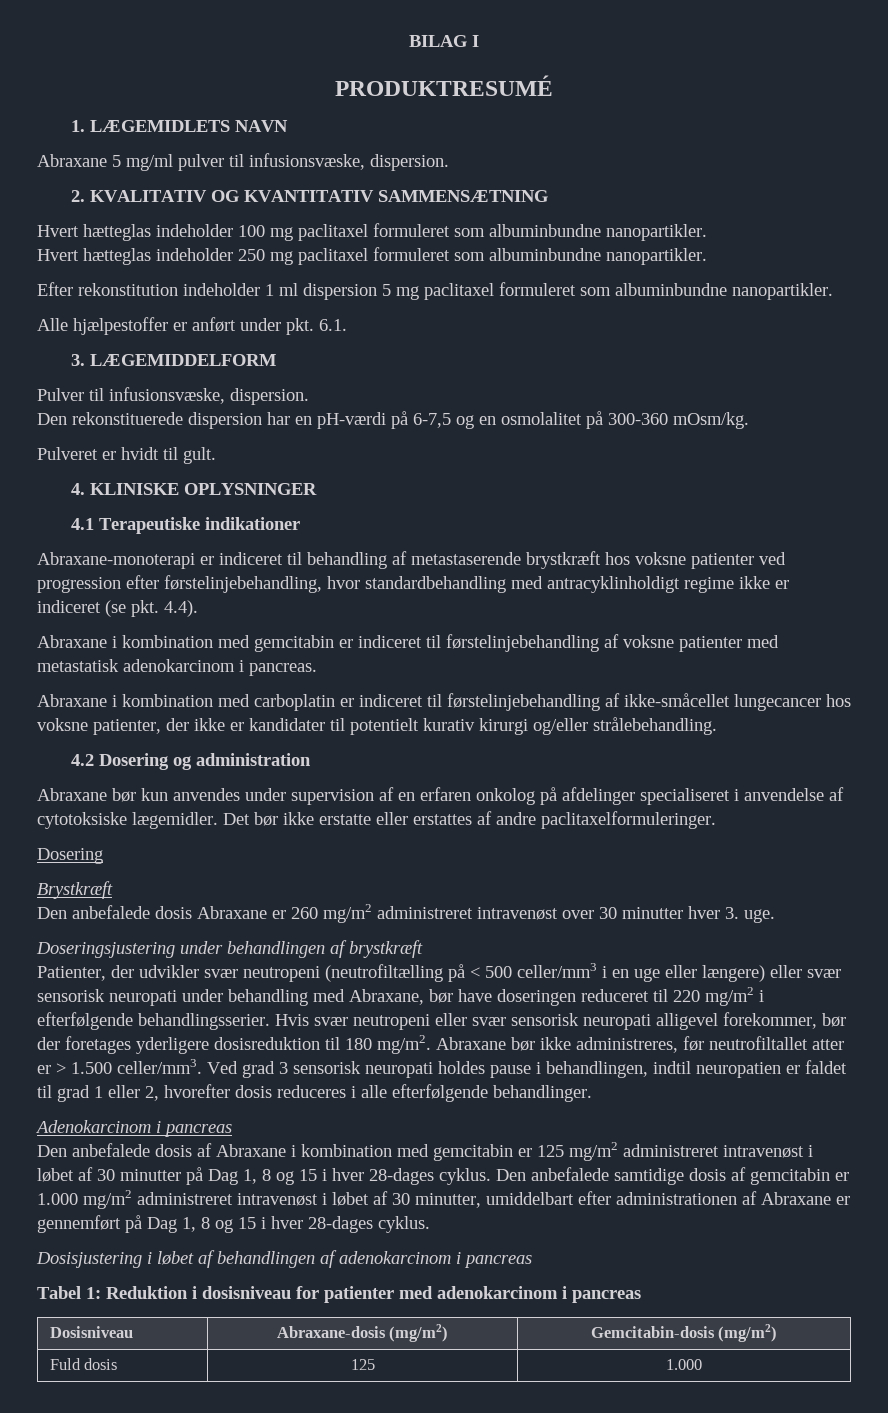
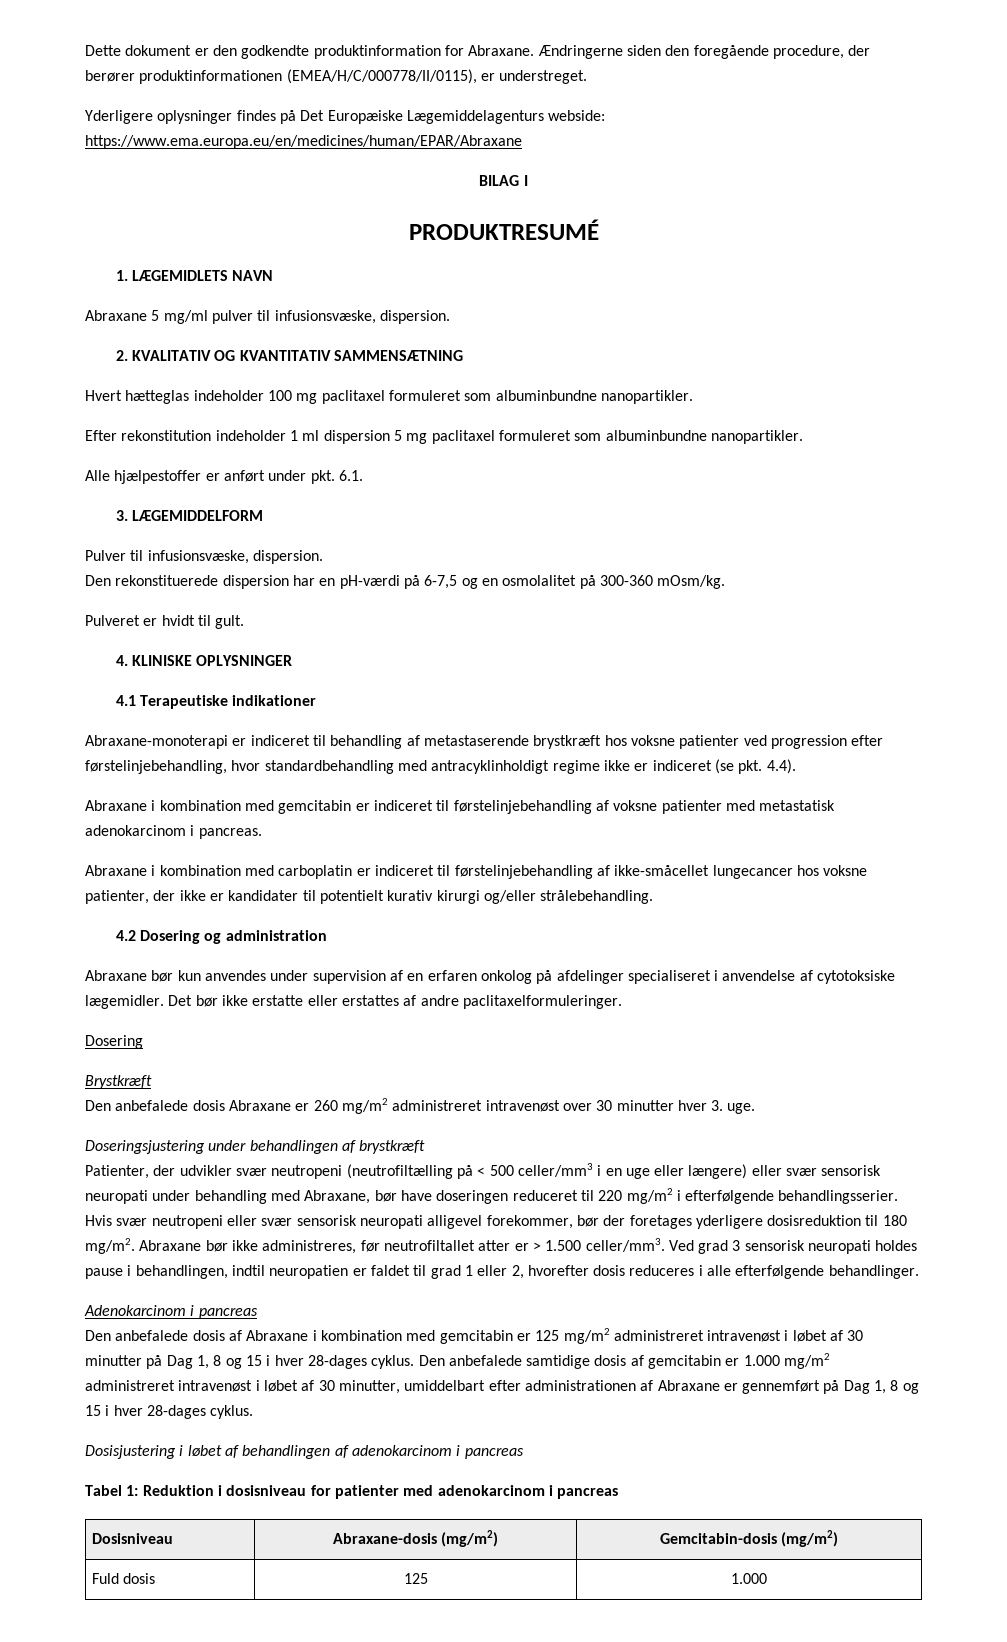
(409, 41) none -> [85,45,871,59] [85,69,588,84] [85,110,606,124] [85,135,522,149] Dette dokument er den godkendte produktinformation for Abraxane. Ændringerne siden den foregående procedure, der berører produktinformationen (EMEA/H/C/000778/II/0115), er understreget. // Yderligere oplysninger findes på Det Europæiske Lægemiddelagenturs webside: https://www.ema.europa.eu/en/medicines/human/EPAR/Abraxane //
[37,247,707,265] // Hvert hætteglas indeholder 250 mg paclitaxel formuleret som albuminbundne nanopartikler. -> (693, 397) none

